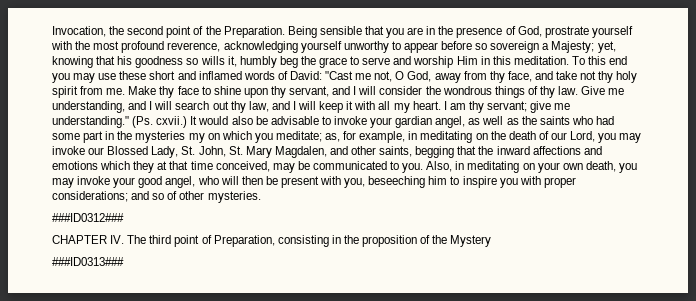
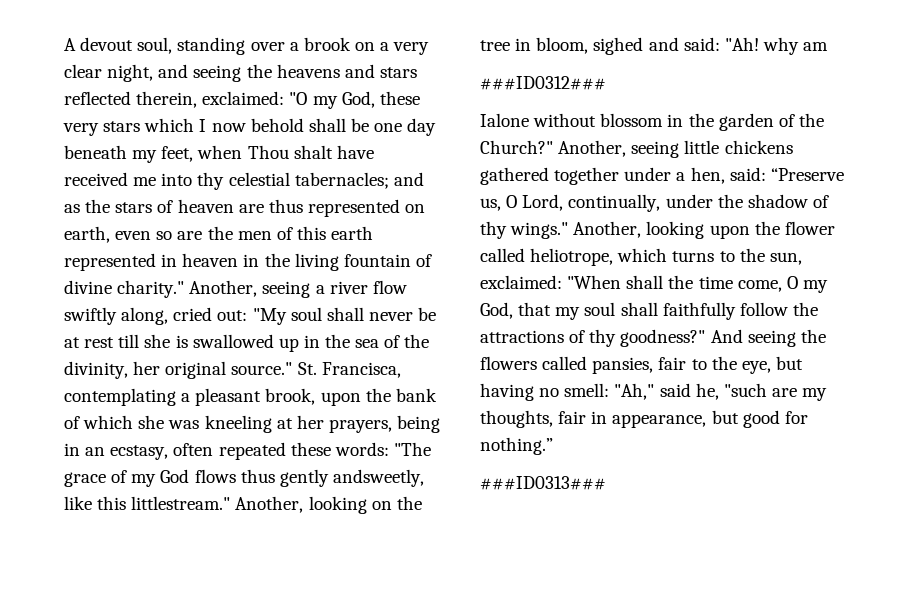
[52,26,633,38] [51,41,616,53] [52,56,628,68] [52,71,638,83] [52,86,625,98] [52,101,571,113] [52,116,614,128] [52,131,642,143] [52,146,602,158] [52,161,637,173] [52,176,576,188] [52,191,261,203] [52,213,124,222] [52,235,492,247] Invocation, the second point of the Preparation. Being sensible that you are in the presence of God, prostrate yourself with the most profound reverence, acknowledging yourself unworthy to appear before so sovereign a Majesty; yet, knowing that his goodness so wills it, humbly beg the grace to serve and worship Him in this meditation. To this end you may use these short and inflamed words of David: "Cast me not, O God, away from thy face, and take not thy holy spirit from me. Make thy face to shine upon thy servant, and I will consider the wondrous things of thy law. Give me understanding, and I will search out thy law, and I will keep it with all my heart. I am thy servant; give me understanding." (Ps. cxvii.) It would also be advisable to invoke your gardian angel, as well as the saints who had some part in the mysteries my on which you meditate; as, for example, in meditating on the death of our Lord, you may invoke our Blossed Lady, St. John, St. Mary Magdalen, and other saints, begging that the inward affections and emotions which they at that time conceived, may be communicated to you. Also, in meditating on your own death, you may invoke your good angel, who will then be present with you, beseeching him to inspire you with proper considerations; and so of other mysteries. // ###ID0312### // CHAPTER IV. The third point of Preparation, consisting in the proposition of the Mystery -> [64,37,430,55] [64,64,417,82] [64,91,420,109] [63,118,437,136] [64,145,374,163] [64,172,424,190] [64,199,426,217] [64,226,374,243] [64,253,432,271] [64,280,407,298] [64,307,437,325] [64,334,430,352] [64,361,401,379] [64,388,437,406] [64,415,441,433] [64,442,431,460] [64,469,424,487] [64,496,422,514] [480,37,829,55] [480,76,606,90] [480,113,824,131] [480,140,793,158] [480,167,844,185] [480,194,829,212] [480,221,835,239] [480,248,802,266] [480,275,828,293] [480,302,818,320] [480,329,826,347] [480,356,803,374] [480,383,828,401] [480,410,808,428] [480,437,553,455] A devout soul, standing over a brook on a very clear night, and seeing the heavens and stars reflected therein, exclaimed: "O my God, these very stars which I now behold shall be one day beneath my feet, when Thou shalt have received me into thy celestial tabernacles; and as the stars of heaven are thus represented on earth, even so are the men of this earth represented in heaven in the living fountain of divine charity." Another, seeing a river flow swiftly along, cried out: "My soul shall never be at rest till she is swallowed up in the sea of the divinity, her original source." St. Francisca, contemplating a pleasant brook, upon the bank of which she was kneeling at her prayers, being in an ecstasy, often repeated these words: "The grace of my God flows thus gently andsweetly, like this littlestream." Another, looking on the tree in bloom, sighed and said: "Ah! why am // ###ID0312### // Ialone without blossom in the garden of the Church?" Another, seeing little chickens gathered together under a hen, said: “Preserve us, O Lord, continually, under the shadow of thy wings." Another, looking upon the flower called heliotrope, which turns to the sun, exclaimed: "When shall the time come, O my God, that my soul shall faithfully follow the attractions of thy goodness?" And seeing the flowers called pansies, fair to the eye, but having no smell: "Ah," said he, "such are my thoughts, fair in appearance, but good for nothing.”

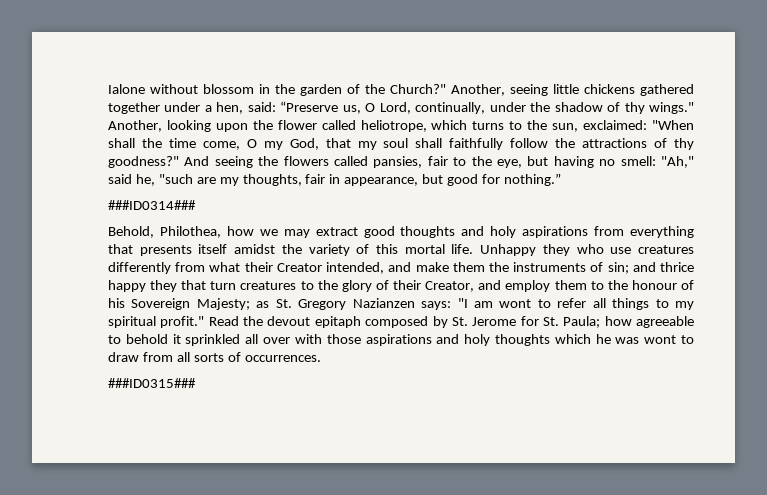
[64,37,430,55] [64,64,417,82] [64,91,420,109] [63,118,437,136] [64,145,374,163] [64,172,424,190] [64,199,426,217] [64,226,374,243] [64,253,432,271] [64,280,407,298] [64,307,437,325] [64,334,430,352] [64,361,401,379] [64,388,437,406] [64,415,441,433] [64,442,431,460] [64,469,424,487] [64,496,422,514] [480,37,829,55] [480,76,606,90] A devout soul, standing over a brook on a very clear night, and seeing the heavens and stars reflected therein, exclaimed: "O my God, these very stars which I now behold shall be one day beneath my feet, when Thou shalt have received me into thy celestial tabernacles; and as the stars of heaven are thus represented on earth, even so are the men of this earth represented in heaven in the living fountain of divine charity." Another, seeing a river flow swiftly along, cried out: "My soul shall never be at rest till she is swallowed up in the sea of the divinity, her original source." St. Francisca, contemplating a pleasant brook, upon the bank of which she was kneeling at her prayers, being in an ecstasy, often repeated these words: "The grace of my God flows thus gently andsweetly, like this littlestream." Another, looking on the tree in bloom, sighed and said: "Ah! why am // ###ID0312### // -> (108, 89) none
[480,476,606,490] ###ID0313### -> [108,200,196,210] [108,226,694,238] [108,244,695,256] [108,262,694,274] [108,280,695,292] [108,298,694,310] [108,316,695,328] [108,334,694,346] [108,352,321,362] [108,378,196,388] ###ID0314### // Behold, Philothea, how we may extract good thoughts and holy aspirations from everything that presents itself amidst the variety of this mortal life. Unhappy they who use creatures differently from what their Creator intended, and make them the instruments of sin; and thrice happy they that turn creatures to the glory of their Creator, and employ them to the honour of his Sovereign Majesty; as St. Gregory Nazianzen says: "I am wont to refer all things to my spiritual profit." Read the devout epitaph composed by St. Jerome for St. Paula; how agreeable to behold it sprinkled all over with those aspirations and holy thoughts which he was wont to draw from all sorts of occurrences. // ###ID0315###

